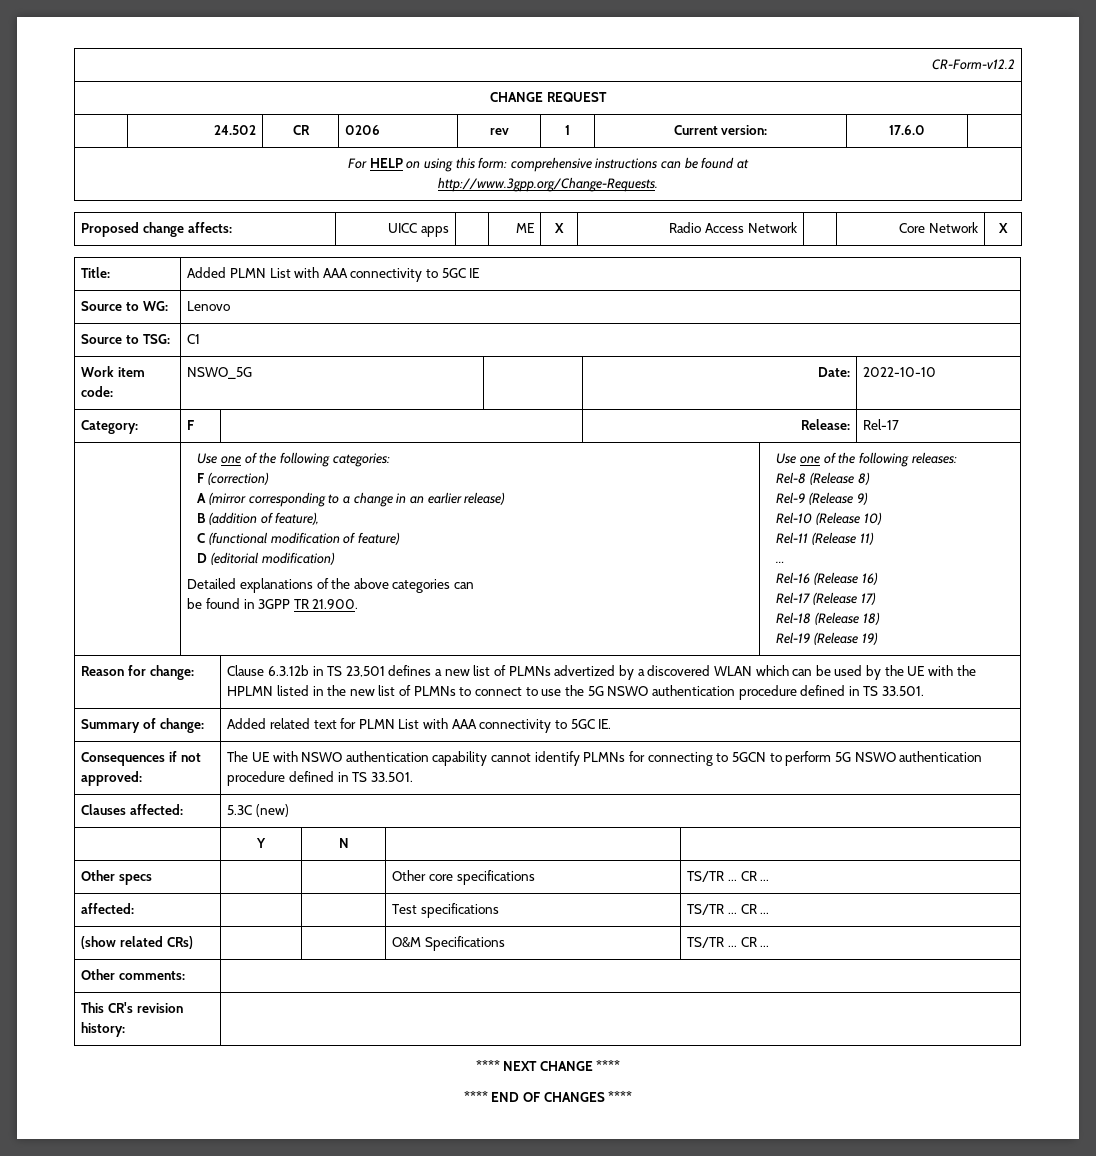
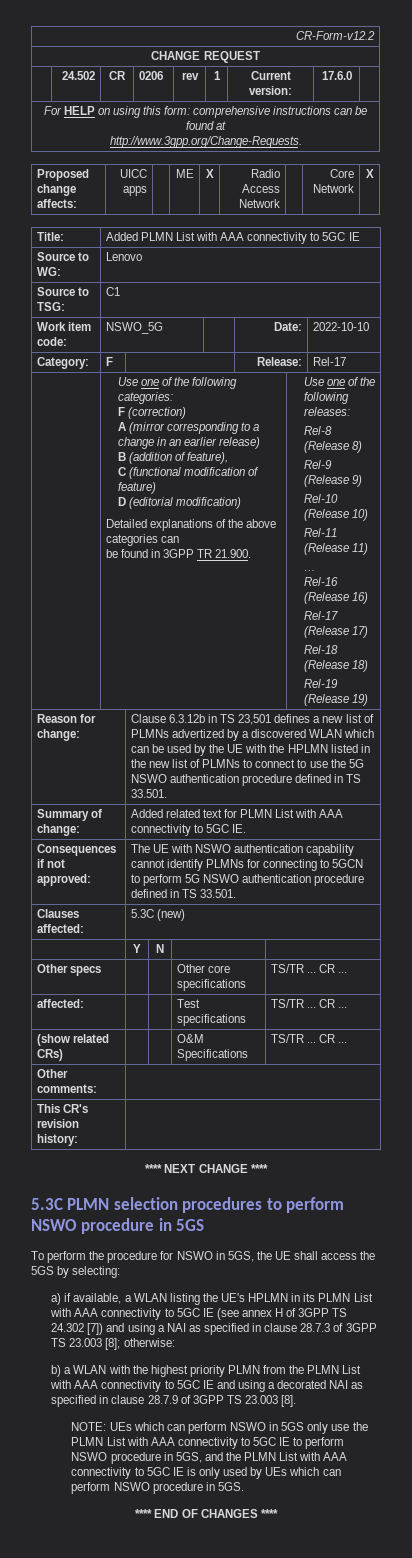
(621, 1065) none -> [31,1197,345,1213] [31,1218,205,1234] [31,1251,376,1263] [31,1266,121,1278] [51,1293,373,1305] [50,1308,348,1320] [51,1323,377,1335] [51,1338,175,1350] [51,1365,362,1377] [50,1380,364,1392] [51,1395,297,1407] [71,1422,368,1434] [71,1437,345,1449] [71,1452,348,1464] [71,1467,341,1479] [71,1482,244,1494] // 5.3C PLMN selection procedures to perform NSWO procedure in 5GS // To perform the procedure for NSWO in 5GS, the UE shall access the 5GS by selecting: // a) if available, a WLAN listing the UE's HPLMN in its PLMN List with AAA connectivity to 5GC IE (see annex H of 3GPP TS 24.302 [7]) and using a NAI as specified in clause 28.7.3 of 3GPP TS 23.003 [8]; otherwise: // b) a WLAN with the highest priority PLMN from the PLMN List with AAA connectivity to 5GC IE and using a decorated NAI as specified in clause 28.7.9 of 3GPP TS 23.003 [8]. // NOTE: UEs which can perform NSWO in 5GS only use the PLMN List with AAA connectivity to 5GC IE to perform NSWO procedure in 5GS, and the PLMN List with AAA connectivity to 5GC IE is only used by UEs which can perform NSWO procedure in 5GS.

